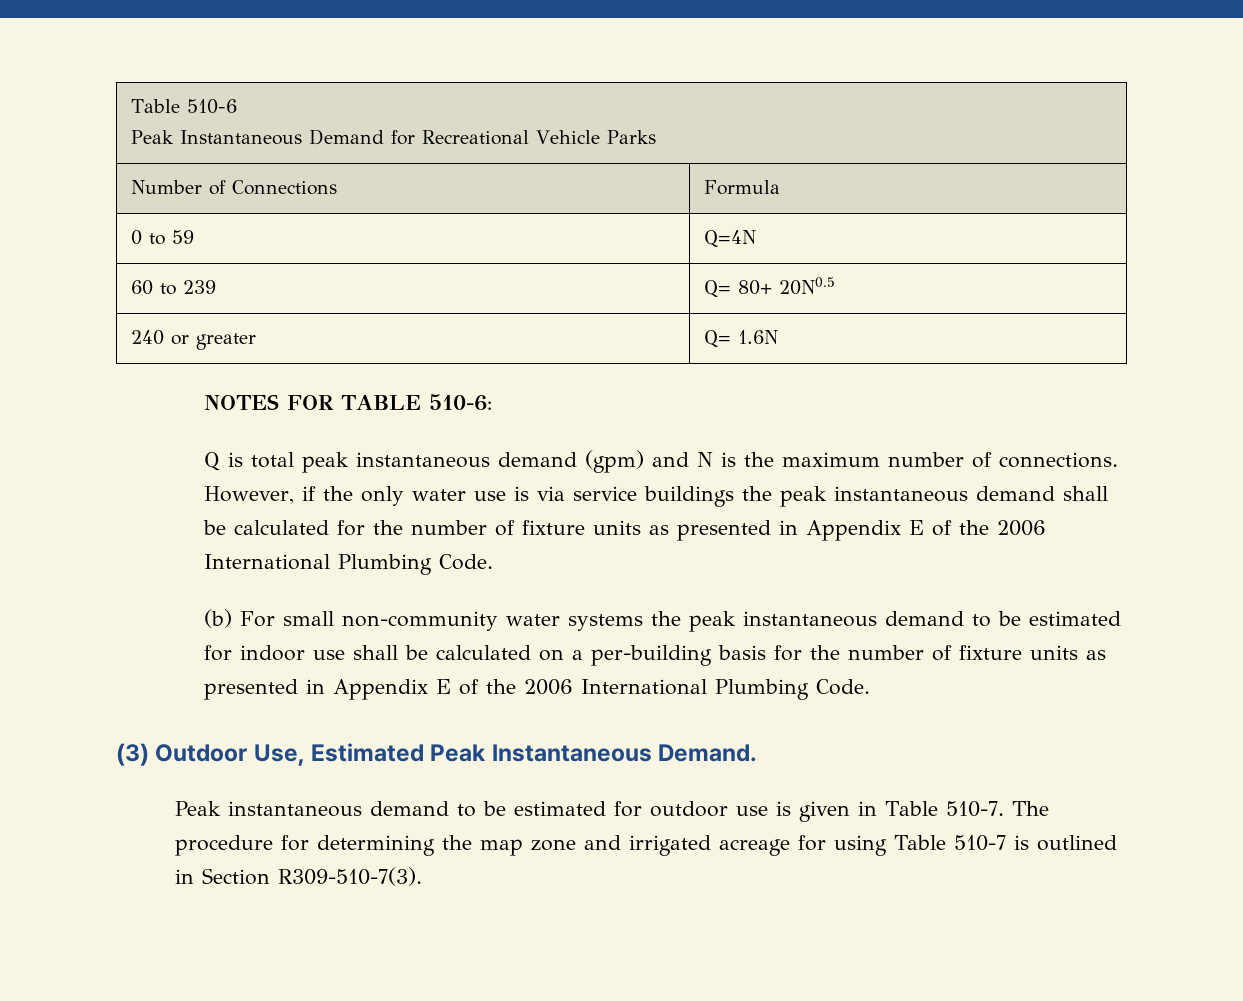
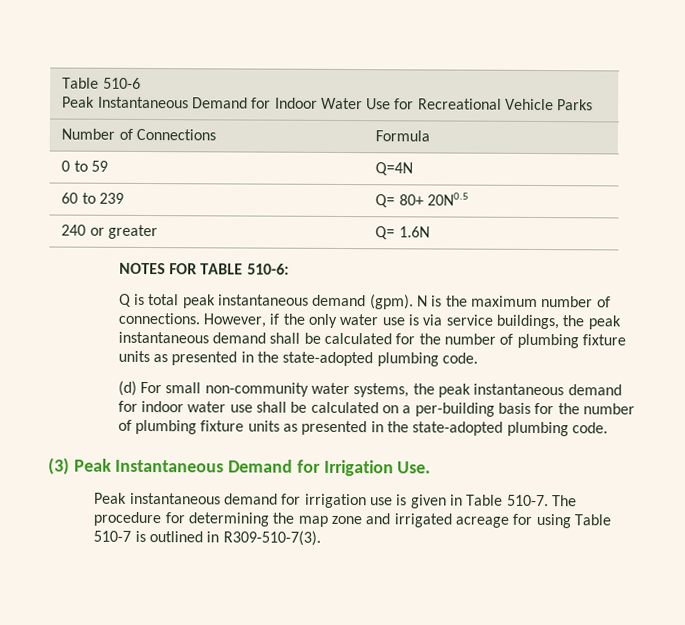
(416, 137) none -> [274,97,415,110] Indoor Water Use for
[584,450,689,473] (gpm) and -> [369,294,414,310] (gpm).
[643,486,734,507] buildings -> [495,314,559,330] buildings,
[521,520,1046,541] [203,554,493,575] [203,609,232,628] fixture units as presented in Appendix E of the 2006 International Plumbing Code. // (b) -> [516,333,626,349] [117,350,478,367] [117,380,137,396] plumbing fixture units as presented in the state-adopted plumbing code. // (d)
[567,611,1121,632] systems the peak instantaneous demand to be estimated -> [353,383,622,398] systems, the peak instantaneous demand
(305, 653) none -> [187,401,227,413] water
[958,645,1106,660] [203,679,870,700] [116,743,758,766] [174,801,729,817] fixture units as presented in Appendix E of the 2006 International Plumbing Code. // (3) Outdoor Use, Estimated Peak Instantaneous Demand. // Peak instantaneous demand to be estimated for outdoor -> [135,419,608,437] [48,457,432,477] [94,492,367,509] plumbing fixture units as presented in the state-adopted plumbing code. // (3) Peak Instantaneous Demand for Irrigation Use. // Peak instantaneous demand for irrigation
[201,868,270,885] Section -> (220, 537) none

